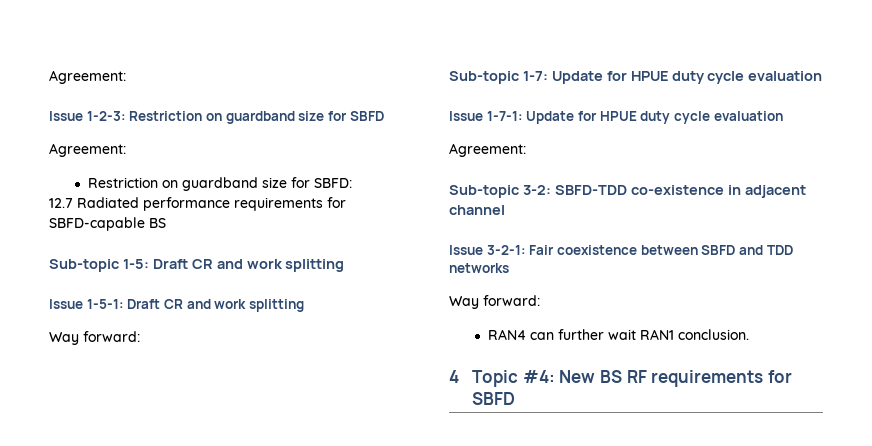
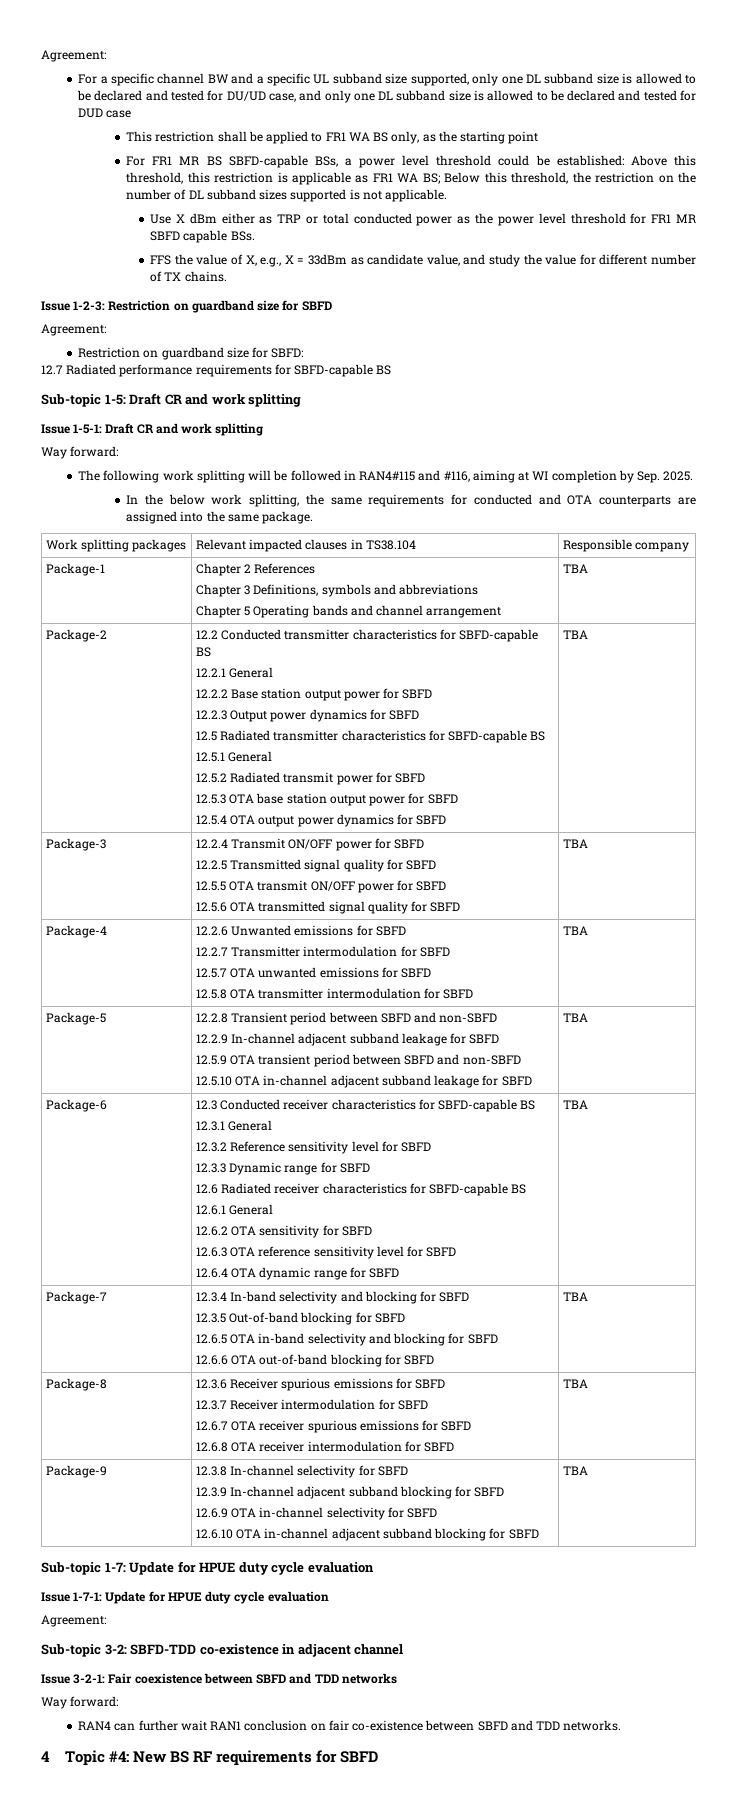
[49,70,126,84] Agreement: -> [41,50,106,62] [78,73,697,86] [77,90,696,103] [78,108,132,118] [126,131,539,144] [126,155,696,168] [126,172,696,185] [126,189,448,202] [150,213,697,226] [150,230,255,243] [150,254,696,267] [150,271,227,282] Agreement: // For a specific channel BW and a specific UL subband size supported, only one DL subband size is allowed to be declared and tested for DU/UD case, and only one DL subband size is allowed to be declared and tested for DUD case // This restriction shall be applied to FR1 WA BS only, as the starting point // For FR1 MR BS SBFD-capable BSs, a power level threshold could be established: Above this threshold, this restriction is applicable as FR1 WA BS; Below this threshold, the restriction on the number of DL subband sizes supported is not applicable. // Use X dBm either as TRP or total conducted power as the power level threshold for FR1 MR SBFD capable BSs. // FFS the value of X, e.g., X = 33dBm as candidate value, and study the value for different number of TX chains.
(140, 336) none -> [78,470,694,483] [126,494,696,507] [126,511,314,524] [45,539,187,552] [195,539,416,552] [562,539,690,552] [45,563,105,576] [195,563,316,576] [195,584,479,597] [195,605,502,618] [562,564,588,573] [45,629,107,642] [195,629,539,642] [195,647,211,657] [195,667,274,678] [195,688,433,701] [195,709,420,722] [195,730,546,743] [195,751,273,762] [195,772,426,785] [195,793,458,806] [195,814,447,827] [562,630,588,639] [45,838,106,851] [195,838,425,851] [195,859,437,872] [195,880,447,893] [195,901,461,914] [562,839,588,848] [45,925,107,938] [195,925,406,936] [195,946,450,957] [195,967,432,978] [195,988,474,999] [562,926,588,935] [45,1012,106,1025] [195,1012,498,1025] [195,1033,500,1046] [195,1054,521,1067] [195,1075,532,1088] [562,1013,588,1022] [45,1099,107,1112] [195,1099,536,1112] [195,1120,273,1131] [195,1141,432,1154] [195,1162,370,1175] [195,1183,527,1196] [195,1204,274,1215] [195,1225,372,1238] [195,1246,457,1259] [195,1267,400,1280] [562,1100,588,1109] [45,1291,107,1304] [195,1291,470,1304] [195,1312,405,1325] [195,1333,498,1346] [195,1354,435,1367] [562,1292,588,1301] [45,1378,107,1391] [195,1378,446,1391] [195,1399,428,1410] [195,1420,472,1433] [195,1441,455,1452] [562,1379,588,1388] [45,1465,107,1478] [195,1465,408,1478] [195,1486,505,1499] [195,1507,438,1520] [195,1528,539,1541] [562,1466,588,1475] // The following work splitting will be followed in RAN4#115 and #116, aiming at WI completion by Sep. 2025. // In the below work splitting, the same requirements for conducted and OTA counterparts are assigned into the same package. // Work splitting packages | Relevant impacted clauses in TS38.104 | Responsible company // Package-1 | Chapter 2 References // Chapter 3 Definitions, symbols and abbreviations // Chapter 5 Operating bands and channel arrangement | TBA // Package-2 | 12.2 Conducted transmitter characteristics for SBFD-capable BS // 12.2.1 General // 12.2.2 Base station output power for SBFD // 12.2.3 Output power dynamics for SBFD // 12.5 Radiated transmitter characteristics for SBFD-capable BS // 12.5.1 General // 12.5.2 Radiated transmit power for SBFD // 12.5.3 OTA base station output power for SBFD // 12.5.4 OTA output power dynamics for SBFD | TBA // Package-3 | 12.2.4 Transmit ON/OFF power for SBFD // 12.2.5 Transmitted signal quality for SBFD // 12.5.5 OTA transmit ON/OFF power for SBFD // 12.5.6 OTA transmitted signal quality for SBFD | TBA // Package-4 | 12.2.6 Unwanted emissions for SBFD // 12.2.7 Transmitter intermodulation for SBFD // 12.5.7 OTA unwanted emissions for SBFD // 12.5.8 OTA transmitter intermodulation for SBFD | TBA // Package-5 | 12.2.8 Transient period between SBFD and non-SBFD // 12.2.9 In-channel adjacent subband leakage for SBFD // 12.5.9 OTA transient period between SBFD and non-SBFD // 12.5.10 OTA in-channel adjacent subband leakage for SBFD | TBA // Package-6 | 12.3 Conducted receiver characteristics for SBFD-capable BS // 12.3.1 General // 12.3.2 Reference sensitivity level for SBFD // 12.3.3 Dynamic range for SBFD // 12.6 Radiated receiver characteristics for SBFD-capable BS // 12.6.1 General // 12.6.2 OTA sensitivity for SBFD // 12.6.3 OTA reference sensitivity level for SBFD // 12.6.4 OTA dynamic range for SBFD | TBA // Package-7 | 12.3.4 In-band selectivity and blocking for SBFD // 12.3.5 Out-of-band blocking for SBFD // 12.6.5 OTA in-band selectivity and blocking for SBFD // 12.6.6 OTA out-of-band blocking for SBFD | TBA // Package-8 | 12.3.6 Receiver spurious emissions for SBFD // 12.3.7 Receiver intermodulation for SBFD // 12.6.7 OTA receiver spurious emissions for SBFD // 12.6.8 OTA receiver intermodulation for SBFD | TBA // Package-9 | 12.3.8 In-channel selectivity for SBFD // 12.3.9 In-channel adjacent subband blocking for SBFD // 12.6.9 OTA in-channel selectivity for SBFD // 12.6.10 OTA in-channel adjacent subband blocking for SBFD | TBA
[677,329,749,340] conclusion. -> [244,1720,622,1731] conclusion on fair co-existence between SBFD and TDD networks.

